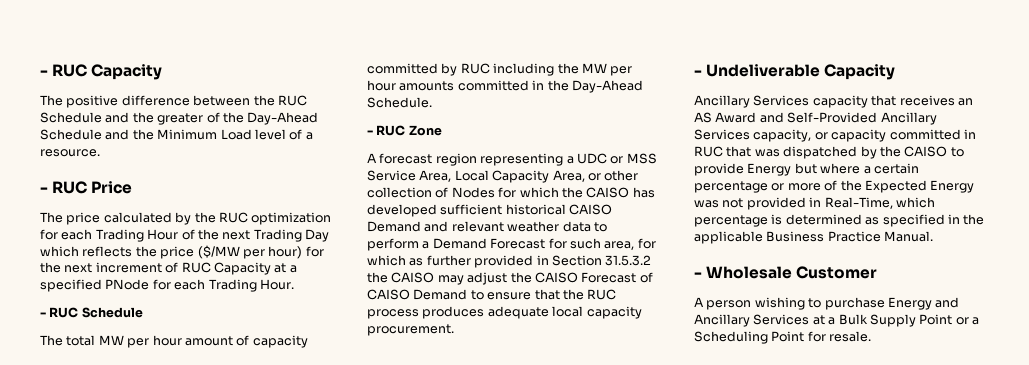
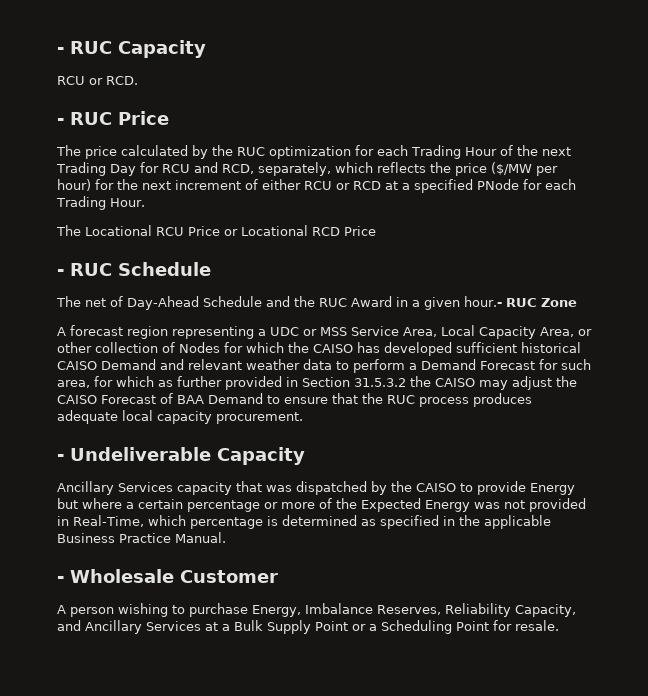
[40,95,307,108] [40,112,319,125] [40,129,313,140] [40,149,100,157] The positive difference between the RUC Schedule and the greater of the Day-Ahead Schedule and the Minimum Load level of a resource. -> [57,76,138,85] RCU or RCD.
(329, 235) none -> [139,162,331,176] for RCU and RCD, separately,
[181,262,271,275] RUC Capacity -> [262,179,381,190] either RCU or RCD
[40,307,143,318] [40,335,308,348] [367,63,633,76] [367,80,643,93] [367,97,432,108] [367,130,373,135] - RUC Schedule // The total MW per hour amount of capacity committed by RUC including the MW per hour amounts committed in the Day-Ahead Schedule. // - -> [56,225,376,236] [57,262,211,276] [56,296,502,310] The Locational RCU Price or Locational RCD Price // - RUC Schedule // The net of Day-Ahead Schedule and the RUC Award in a given hour.-
[367,289,410,300] CAISO -> [177,395,204,404] BAA
[899,95,973,106] [694,112,937,125] [694,129,976,142] [694,146,752,157] receives an AS Award and Self-Provided Ancillary Services capacity, or capacity committed in RUC that -> (262, 486) none
[887,297,932,310] Energy -> [252,603,576,617] Energy, Imbalance Reserves, Reliability Capacity,

